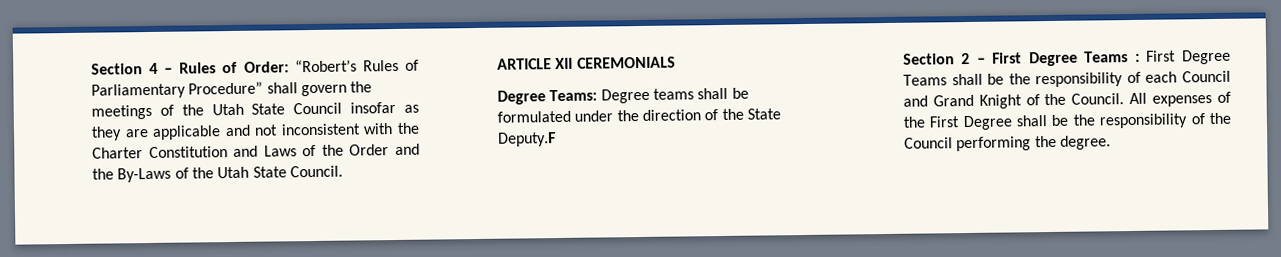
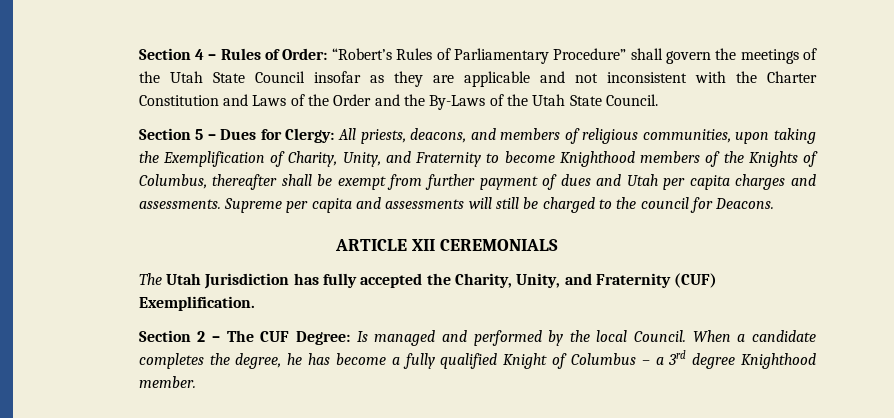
[496,56,676,70] [496,87,749,105] [496,108,781,123] [497,132,556,147] [902,49,1231,67] [902,70,1231,88] [902,91,1231,109] [902,112,1231,131] [903,135,1111,152] ARTICLE XII CEREMONIALS // Degree Teams: Degree teams shall be formulated under the direction of the State Deputy.F // Section 2 – First Degree Teams : First Degree Teams shall be the responsibility of each Council and Grand Knight of the Council. All expenses of the First Degree shall be the responsibility of the Council performing the degree. -> [138,128,816,144] [138,151,818,167] [138,174,816,190] [138,197,775,213] [335,239,558,251] [138,273,718,289] [138,296,255,311] [138,330,816,346] [138,350,816,369] [138,376,196,388] Section 5 – Dues for Clergy: All priests, deacons, and members of religious communities, upon taking the Exemplification of Charity, Unity, and Fraternity to become Knighthood members of the Knights of Columbus, thereafter shall be exempt from further payment of dues and Utah per capita charges and assessments. Supreme per capita and assessments will still be charged to the council for Deacons. // ARTICLE XII CEREMONIALS // The Utah Jurisdiction has fully accepted the Charity, Unity, and Fraternity (CUF) Exemplification. // Section 2 – The CUF Degree: Is managed and performed by the local Council. When a candidate completes the degree, he has become a fully qualified Knight of Columbus – a 3rd degree Knighthood member.

